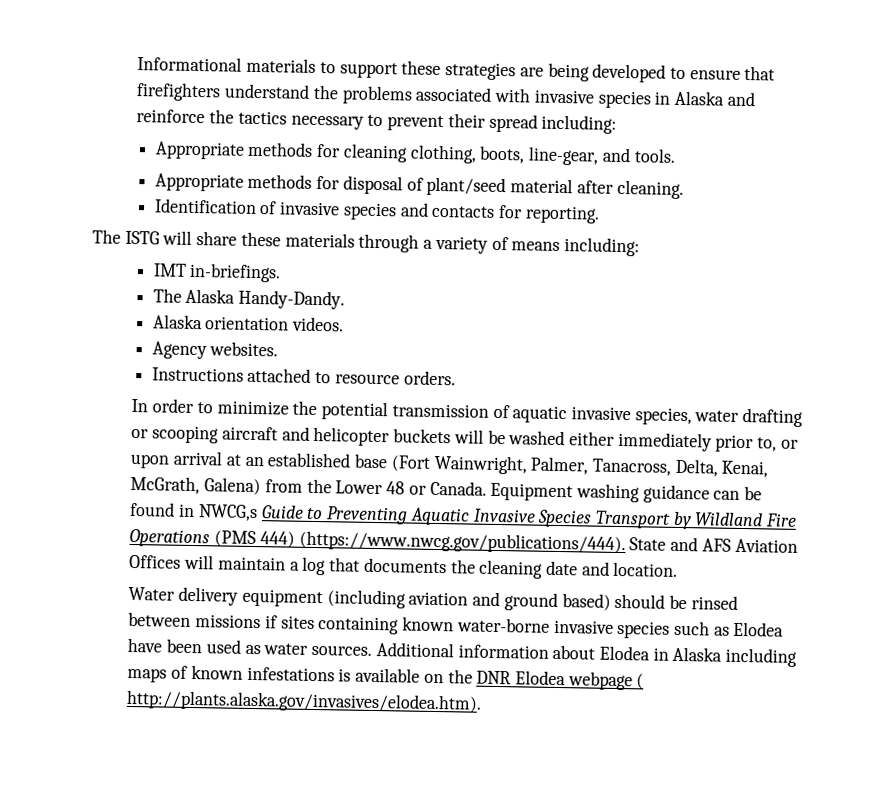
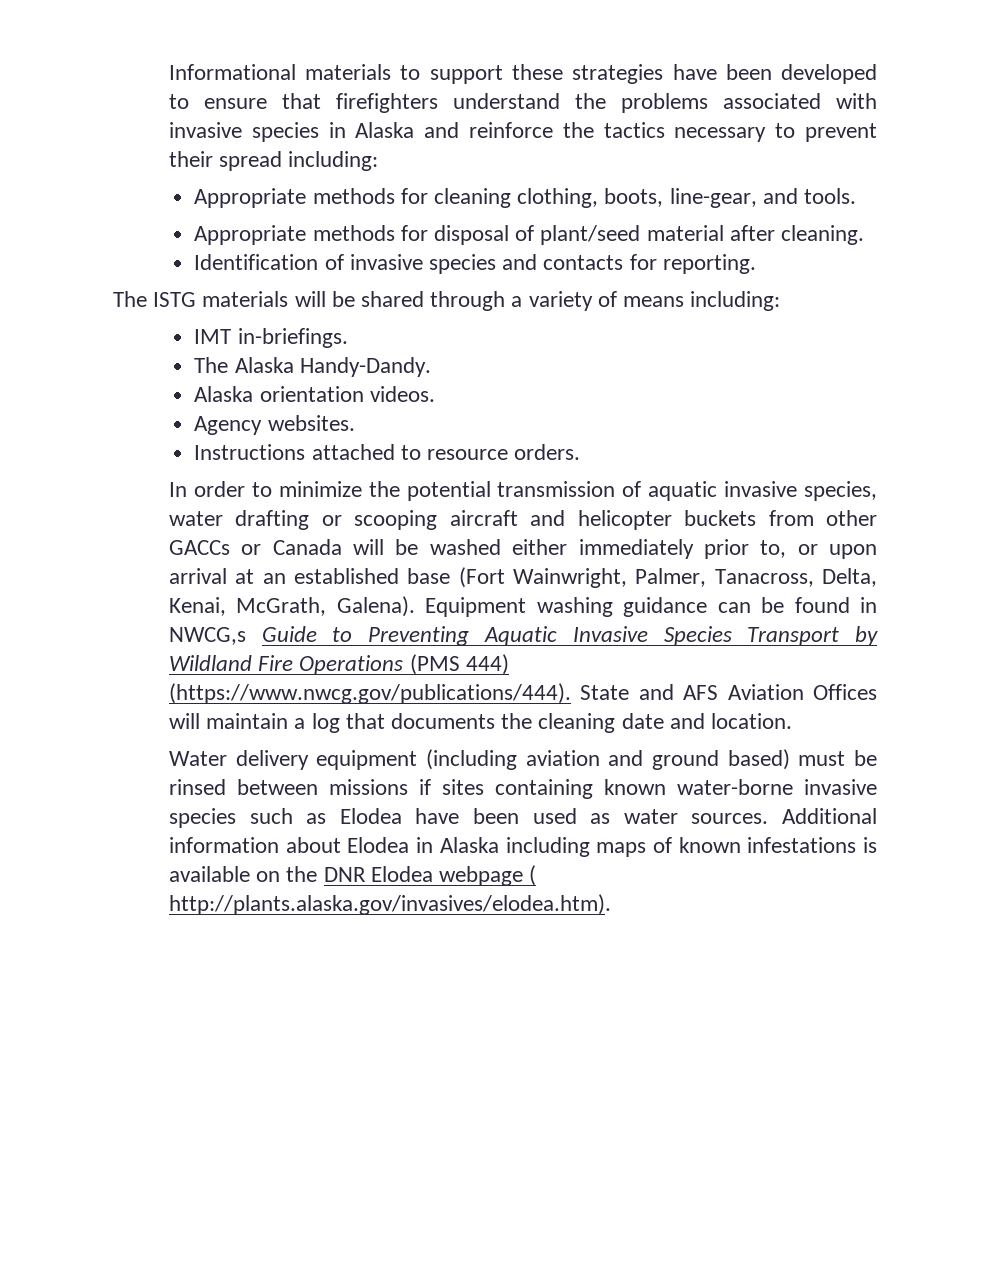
[519,62,590,82] are being -> [672,64,772,80] have been
[162,230,355,248] will share these materials -> [202,291,425,307] materials will be shared
(452, 436) none -> [768,510,877,526] [168,539,342,555] from other GACCs or Canada
[204,477,487,496] Galena) from the Lower 48 or Canada. -> [336,596,415,617] Galena).
[614,593,666,609] should -> [798,751,846,766] must

